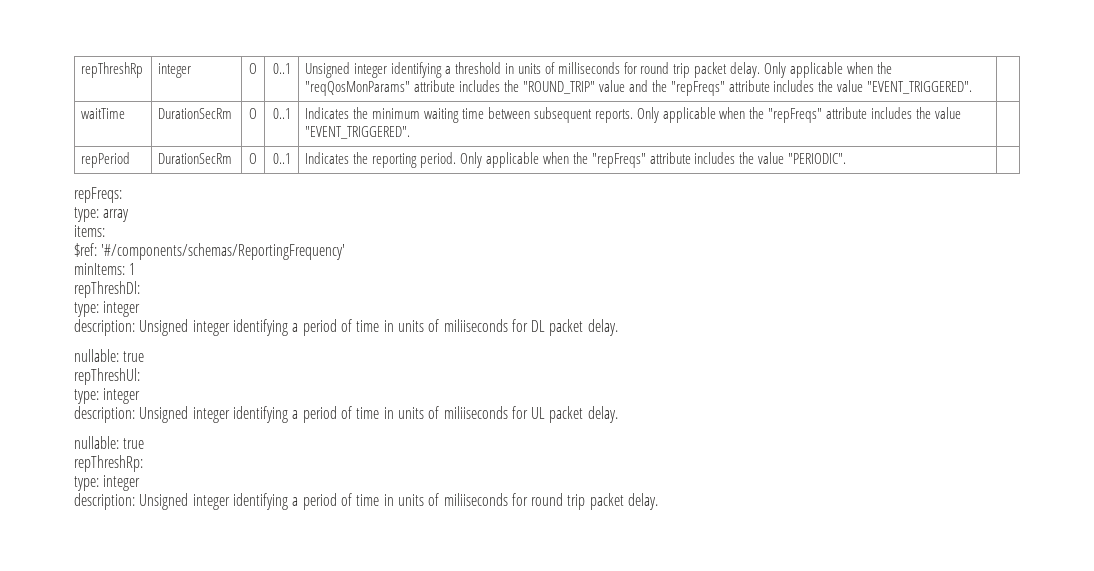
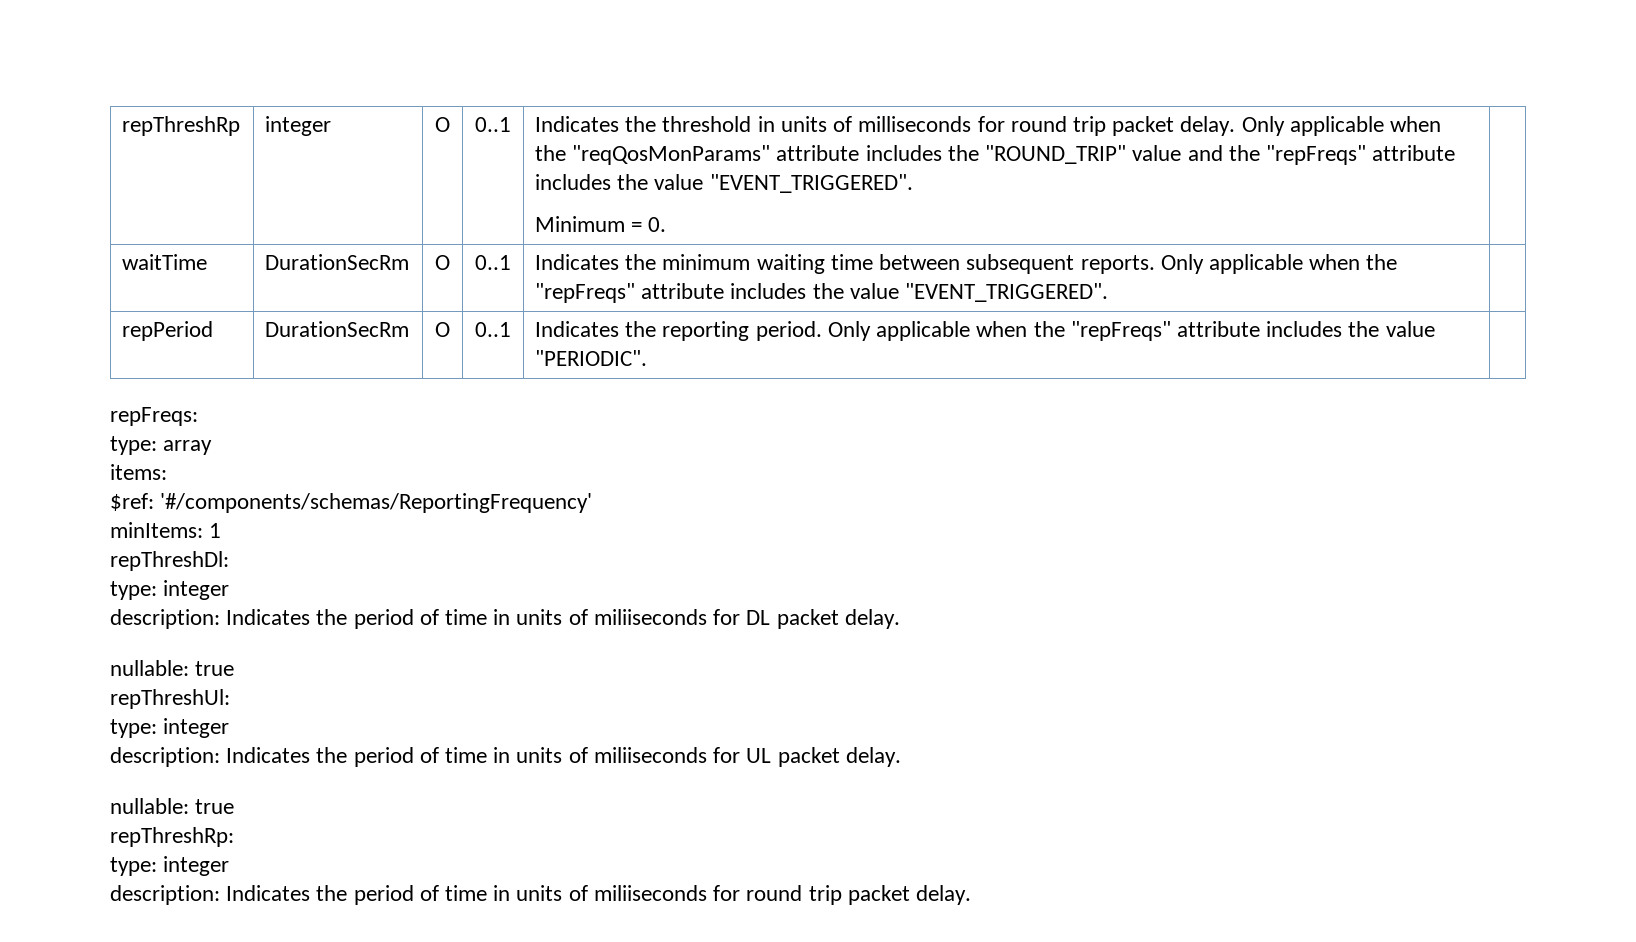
[305,62,452,78] Unsigned integer identifying a -> [535,116,657,132] Indicates the
(973, 87) none -> [535,216,667,232] // Minimum = 0.
[139,319,299,336] Unsigned integer identifying a -> [226,609,348,625] Indicates the
[139,406,299,423] Unsigned integer identifying a -> [226,747,348,763] Indicates the
[139,493,299,510] Unsigned integer identifying a -> [226,885,348,901] Indicates the

